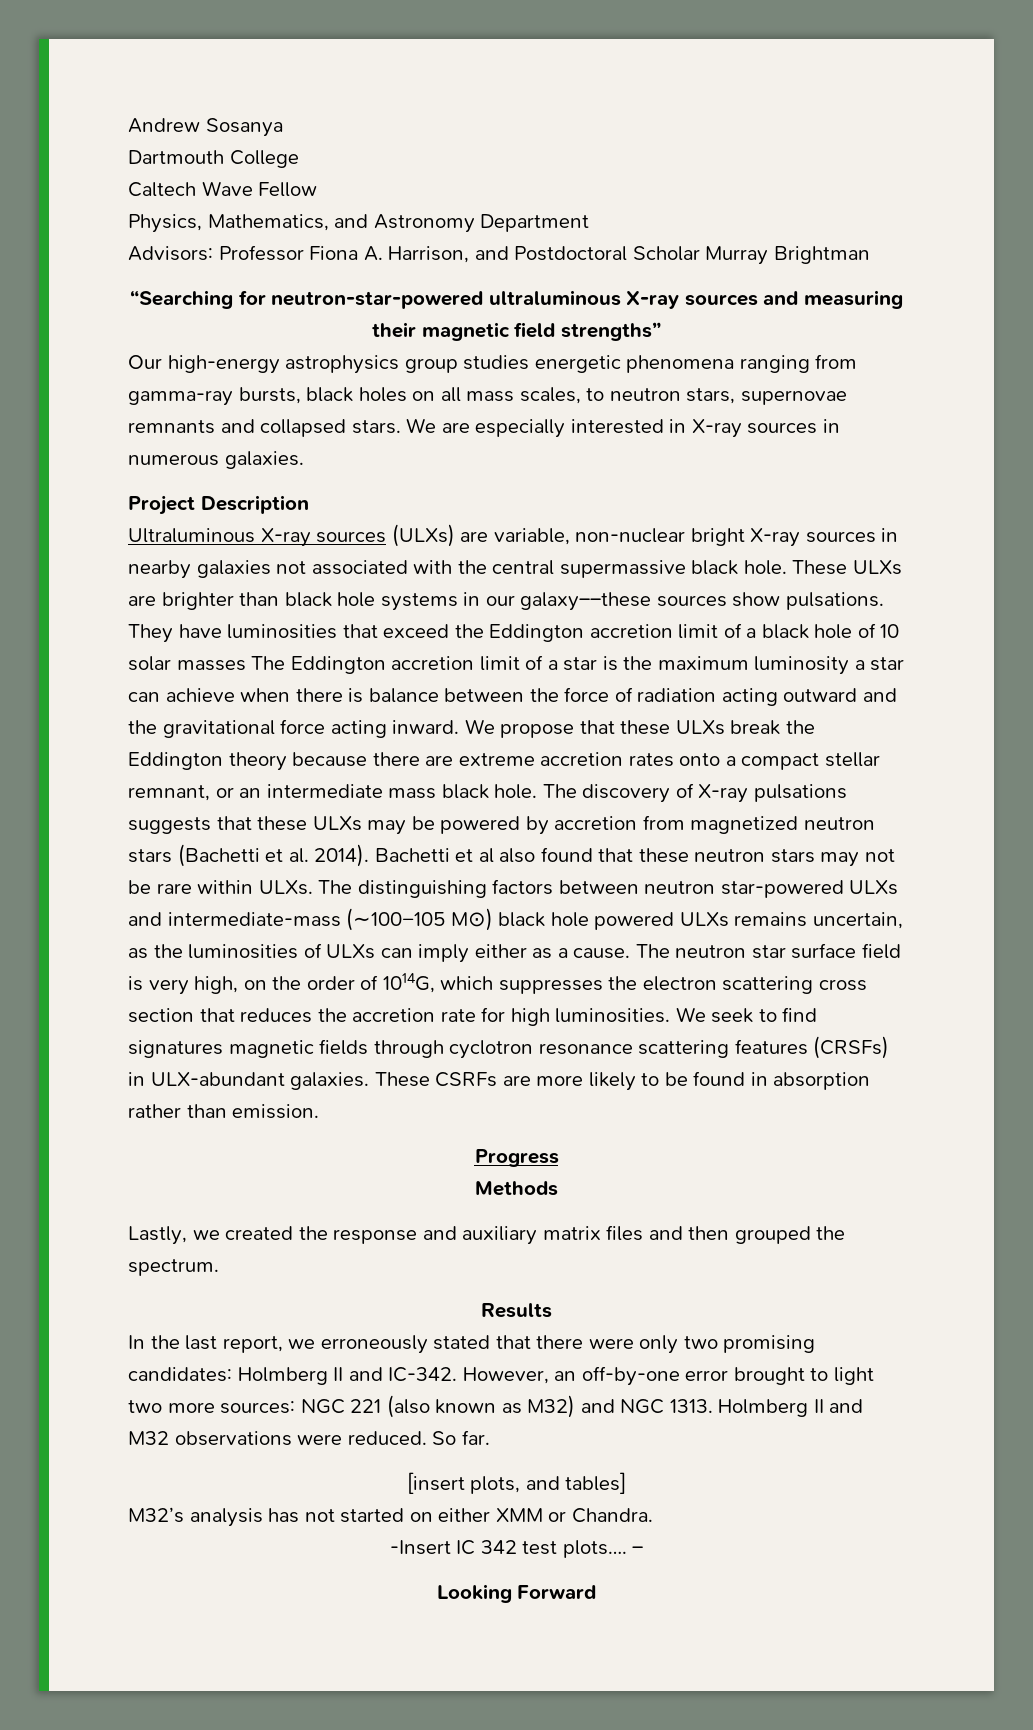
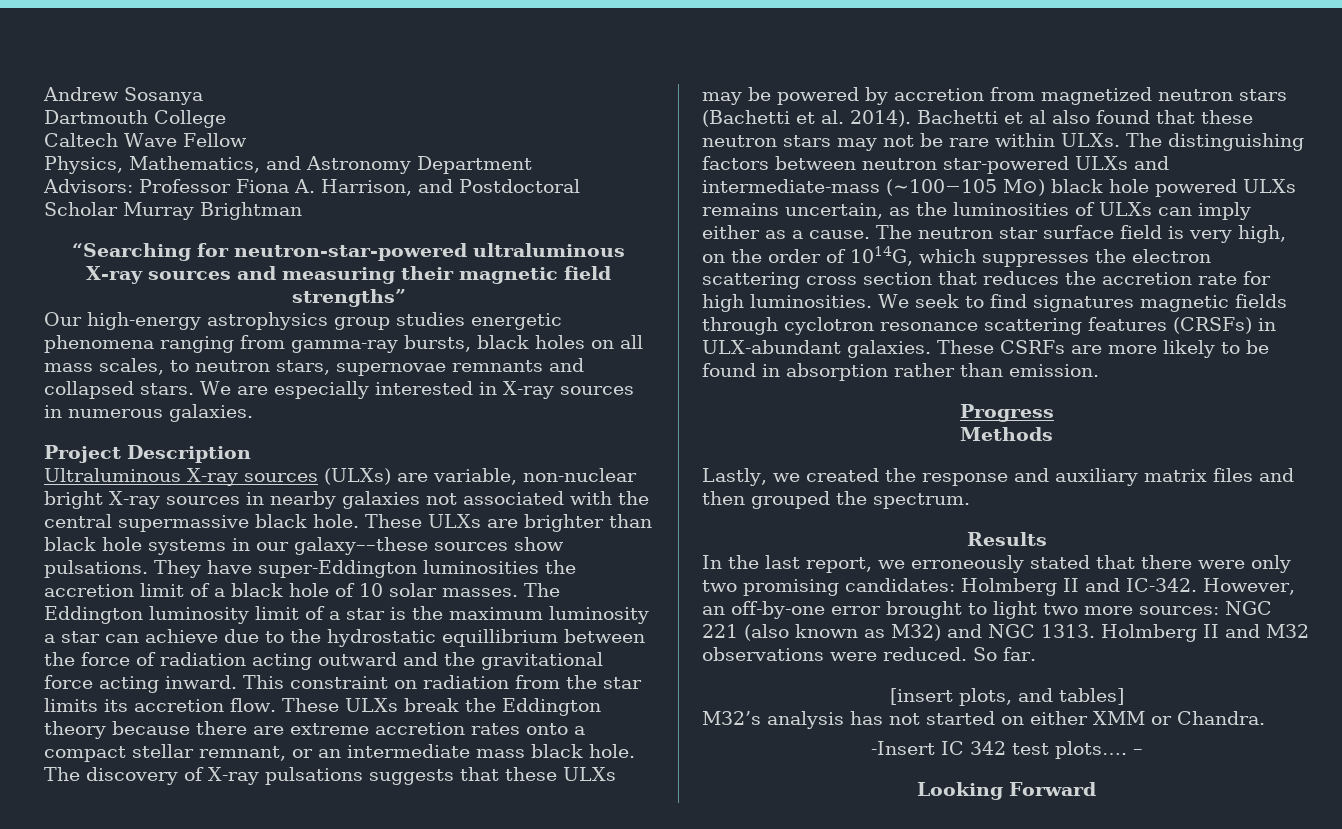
[227,624,585,642] luminosities that exceed the Eddington -> [258,560,576,578] super-Eddington luminosities the
[176,660,246,671] masses -> [442,588,518,597] masses.
[391,656,475,670] accretion -> [149,606,249,624] luminosity
[240,688,439,703] when there is balance -> [224,629,558,647] due to the hydrostatic equillibrium
[464,719,671,738] We propose that these -> [243,675,642,689] [44,698,339,712] This constraint on radiation from the star limits its accretion flow. These

